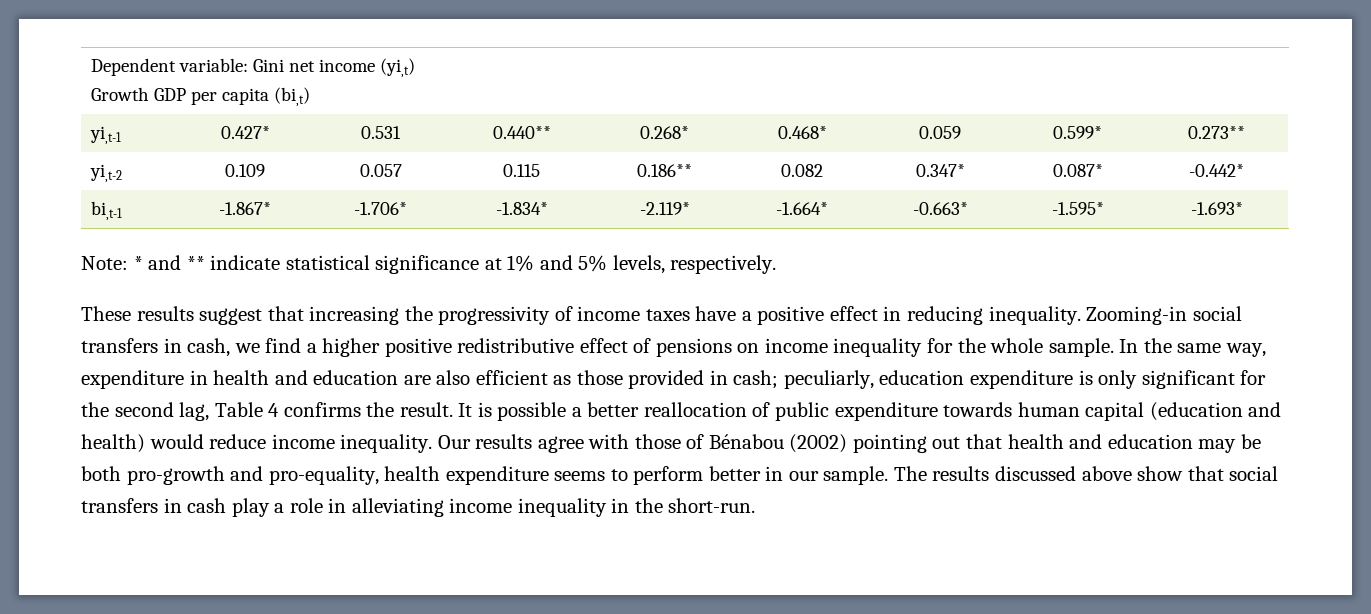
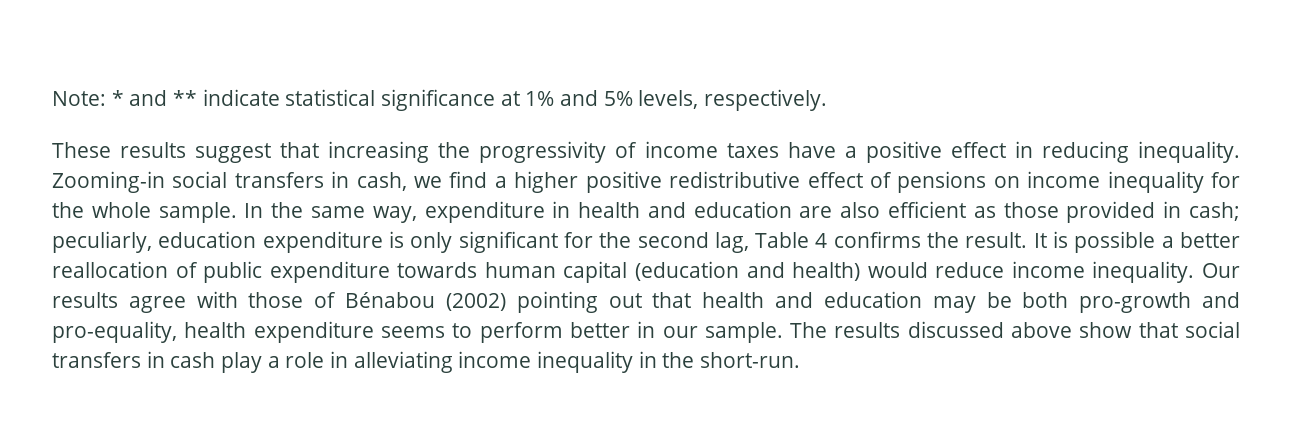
[91,58,416,78] [91,87,311,107] [90,126,122,145] [220,126,270,139] [361,126,401,139] [492,126,551,139] [640,126,689,139] [777,126,827,139] [919,126,961,139] [1053,126,1102,139] [1188,126,1245,139] [90,164,123,183] [225,164,265,177] [359,164,402,177] [503,164,540,177] [637,164,692,177] [781,164,823,177] [915,164,965,177] [1052,164,1103,177] [1189,164,1244,177] [91,201,123,221] [219,202,271,215] [354,202,407,215] [495,202,548,215] [639,202,690,215] [776,202,828,215] [912,202,968,215] [1051,202,1104,215] [1190,202,1243,215] Dependent variable: Gini net income (yi,t) // Growth GDP per capita (bi,t) // yi,t-1 | 0.427* | 0.531 | 0.440** | 0.268* | 0.468* | 0.059 | 0.599* | 0.273** // yi,t-2 | 0.109 | 0.057 | 0.115 | 0.186** | 0.082 | 0.347* | 0.087* | -0.442* // bi,t-1 | -1.867* | -1.706* | -1.834* | -2.119* | -1.664* | -0.663* | -1.595* | -1.693* // -> (52, 98) none

